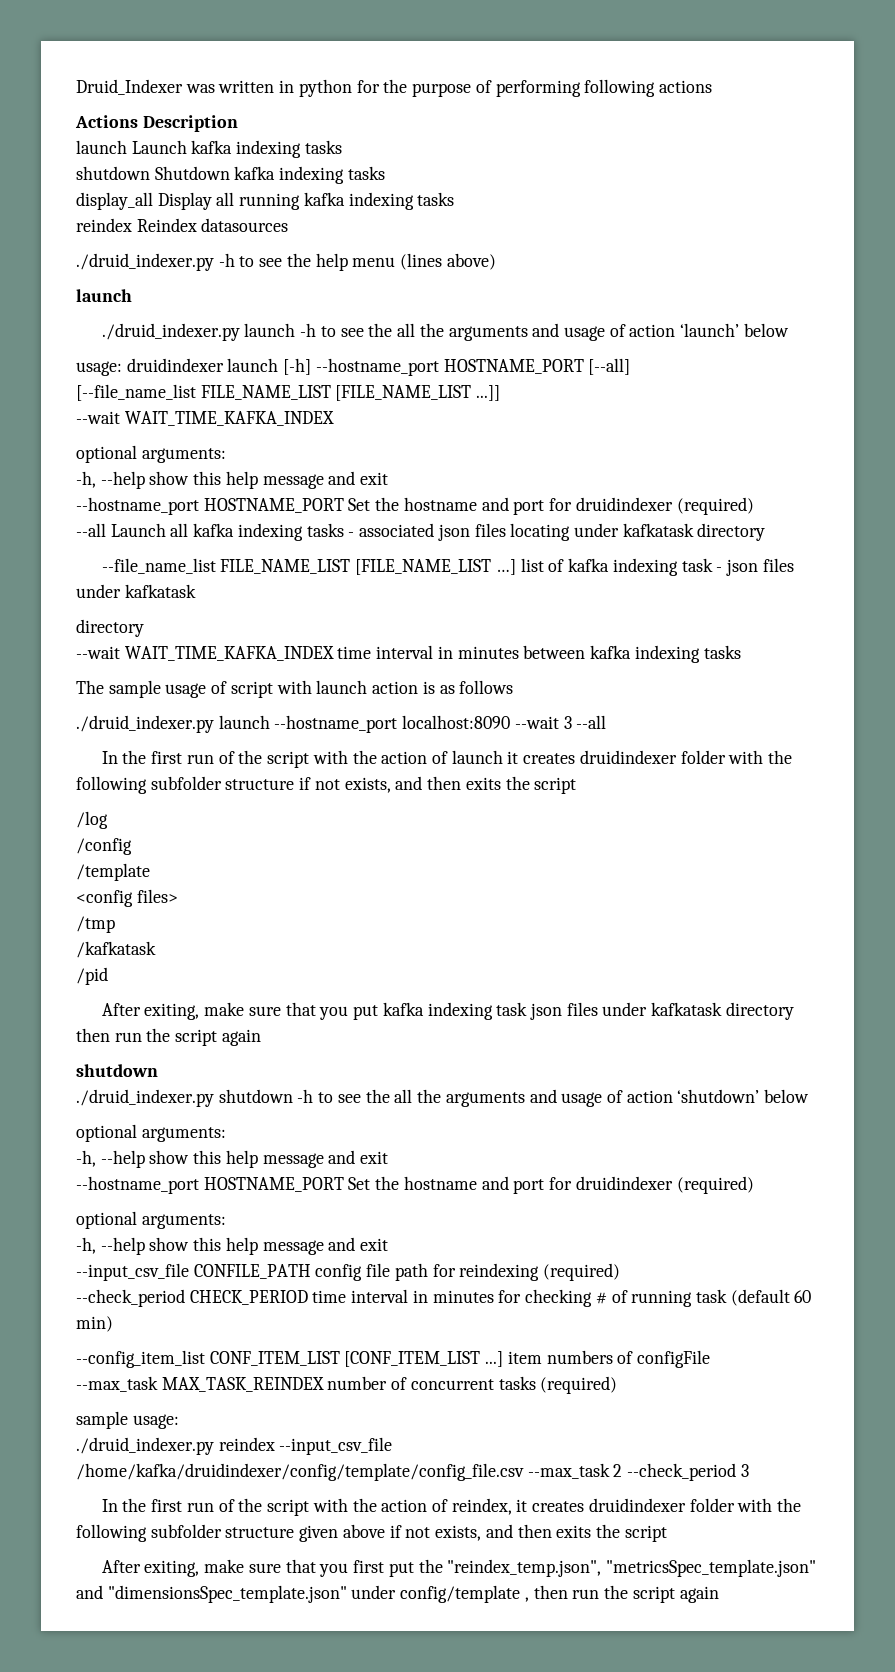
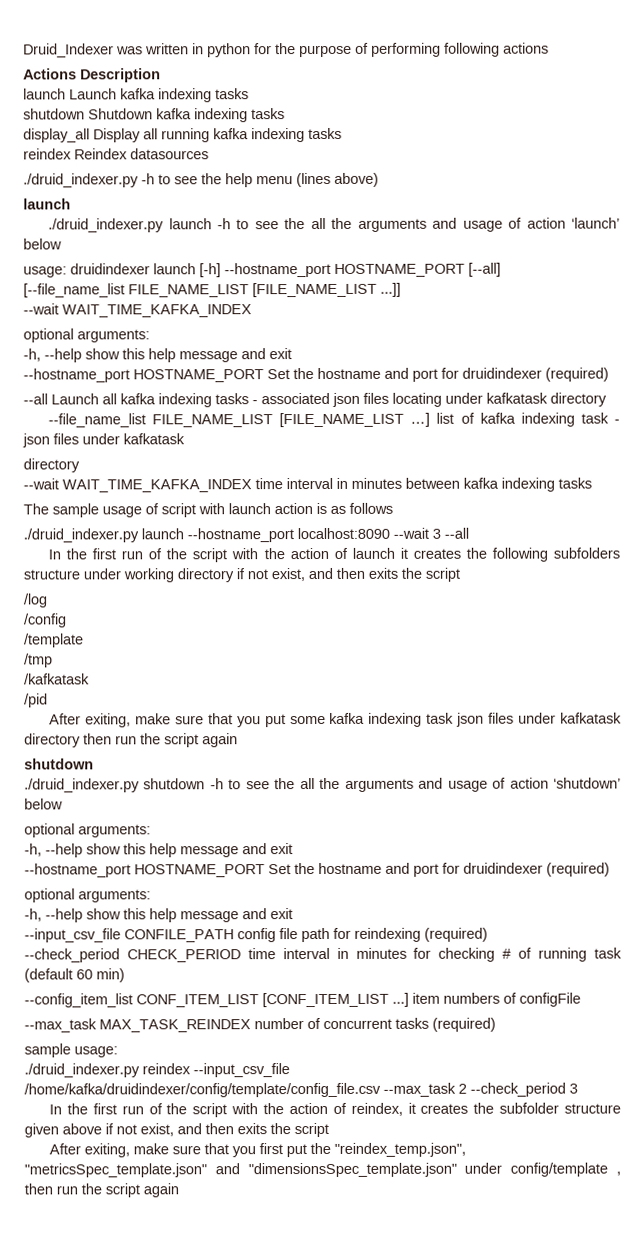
[579,750,793,764] [76,776,391,794] druidindexer folder with the following subfolder structure if not exists, -> [465,547,621,562] [23,568,305,583] the following subfolders structure under working directory if not exist,
[76,889,178,907] // <config files> -> (84, 640) none
(379, 1012) none -> [289,715,326,725] some
[588,1498,802,1512] [76,1524,147,1542] druidindexer folder with the following -> [473,1102,495,1114] the
[435,1525,482,1541] exists, -> [140,1123,174,1137] exist,

